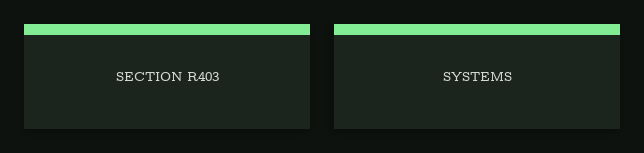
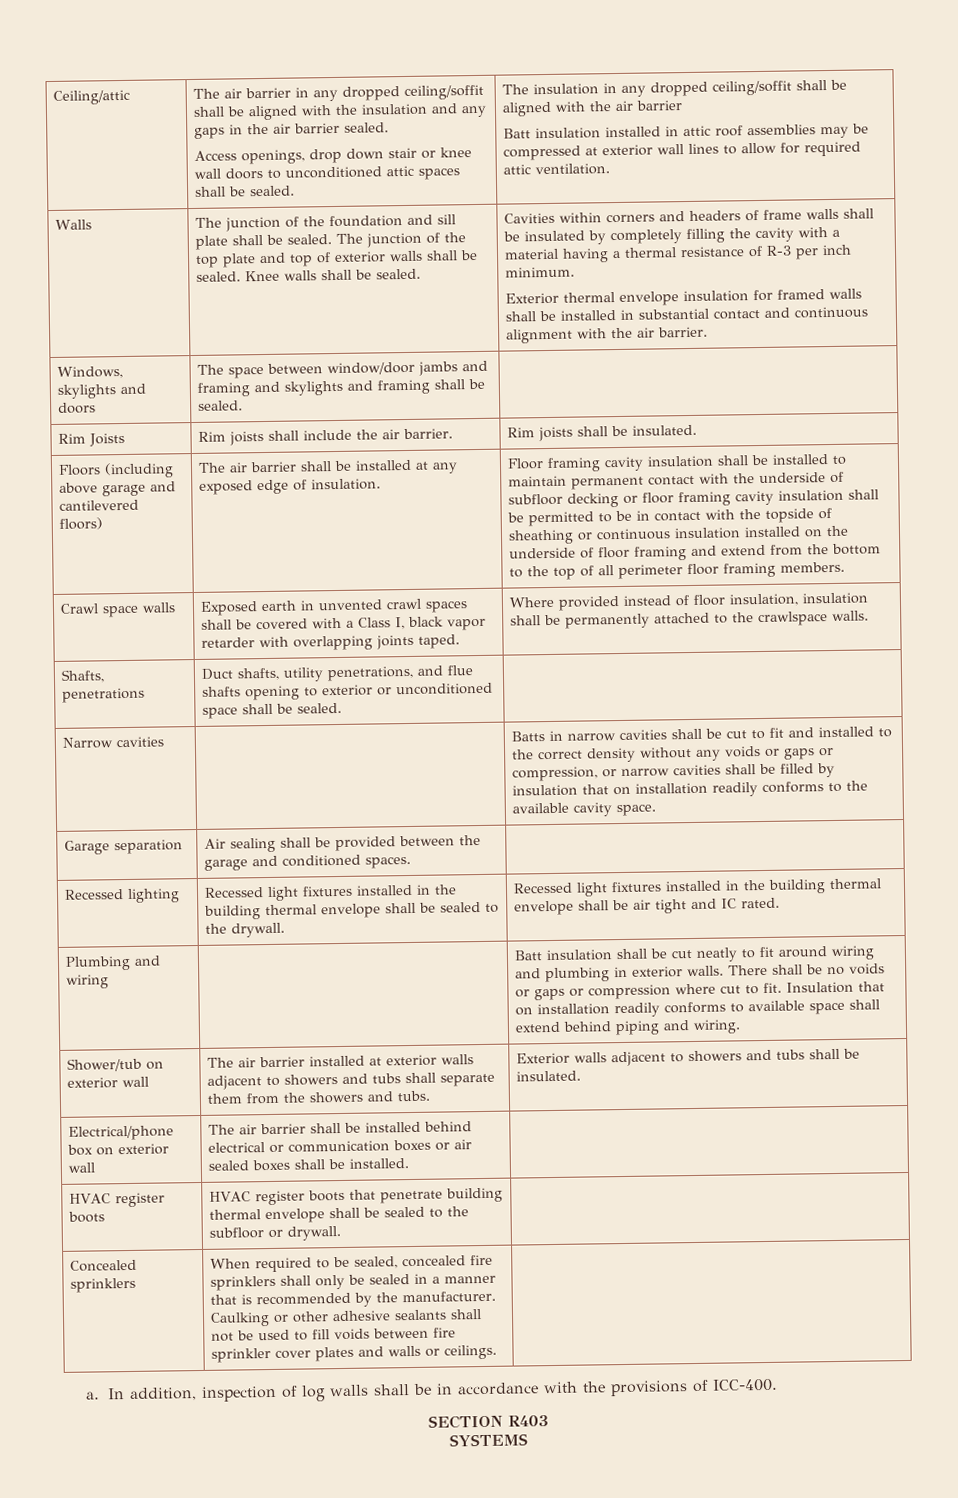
(115, 76) none -> [53,89,131,105] [193,84,485,102] [193,103,488,121] [194,122,390,139] [194,147,473,165] [194,165,461,180] [195,185,296,197] [502,79,848,97] [502,100,683,117] [503,123,870,140] [503,141,862,161] [503,163,611,176] [55,219,93,230] [195,214,457,232] [195,232,467,250] [196,249,479,268] [196,268,422,282] [504,208,875,224] [503,227,841,245] [504,244,853,263] [505,266,576,278] [505,288,863,306] [505,306,869,322] [506,326,709,344] [57,365,124,379] [57,383,147,399] [58,402,97,414] [197,360,489,379] [197,378,486,397] [198,400,244,411] [58,432,126,447] [198,428,454,446] [507,424,698,442] [58,462,175,479] [59,481,177,497] [59,499,140,511] [59,517,104,530] [198,459,459,474] [199,478,382,495] [507,454,848,472] [508,471,845,490] [508,489,880,508] [507,507,833,527] [508,525,850,545] [509,543,882,561] [509,561,846,580] [60,602,177,618] [200,598,469,616] [201,616,487,631] [201,634,461,651] [509,592,869,611] [510,610,870,629] [61,669,106,683] [62,687,146,703] [201,665,474,682] [202,682,494,701] [202,702,343,719] [62,736,165,749] [511,726,893,742] [512,746,835,763] [512,762,836,782] [512,780,869,797] [512,802,657,817] [64,839,184,855] [204,834,482,853] [204,854,412,871] [64,888,181,903] [204,884,458,901] [204,901,500,920] [205,922,286,938] [513,878,883,897] [514,897,781,916] [65,955,162,971] [66,974,110,989] [514,945,876,962] [515,963,886,983] [515,981,886,1001] [515,999,881,1018] [515,1019,742,1036] [67,1057,165,1072] [67,1076,150,1089] [207,1054,475,1068] [207,1072,496,1090] [207,1090,431,1105] [516,1048,861,1067] [516,1070,582,1082] [68,1125,175,1141] [67,1143,170,1156] [68,1162,96,1173] [208,1121,473,1135] [208,1139,473,1153] [208,1158,410,1172] [69,1192,166,1208] [68,1211,106,1223] [209,1187,504,1206] [209,1206,470,1224] [209,1225,342,1241] [70,1259,138,1272] [70,1277,137,1293] [210,1254,494,1273] [210,1273,497,1291] [210,1290,497,1307] [210,1309,483,1327] [211,1327,457,1342] [211,1344,498,1363] [85,1378,778,1402] Ceiling/attic | The air barrier in any dropped ceiling/soffit shall be aligned with the insulation and any gaps in the air barrier sealed. // Access openings, drop down stair or knee wall doors to unconditioned attic spaces shall be sealed. | The insulation in any dropped ceiling/soffit shall be aligned with the air barrier // Batt insulation installed in attic roof assemblies may be compressed at exterior wall lines to allow for required attic ventilation. // Walls | The junction of the foundation and sill plate shall be sealed. The junction of the top plate and top of exterior walls shall be sealed. Knee walls shall be sealed. | Cavities within corners and headers of frame walls shall be insulated by completely filling the cavity with a material having a thermal resistance of R-3 per inch minimum. // Exterior thermal envelope insulation for framed walls shall be installed in substantial contact and continuous alignment with the air barrier. // Windows, skylights and doors | The space between window/door jambs and framing and skylights and framing shall be sealed. | // Rim Joists | Rim joists shall include the air barrier. | Rim joists shall be insulated. // Floors (including above garage and cantilevered floors) | The air barrier shall be installed at any exposed edge of insulation. | Floor framing cavity insulation shall be installed to maintain permanent contact with the underside of subfloor decking or floor framing cavity insulation shall be permitted to be in contact with the topside of sheathing or continuous insulation installed on the underside of floor framing and extend from the bottom to the top of all perimeter floor framing members. // Crawl space walls | Exposed earth in unvented crawl spaces shall be covered with a Class I, black vapor retarder with overlapping joints taped. | Where provided instead of floor insulation, insulation shall be permanently attached to the crawlspace walls. // Shafts, penetrations | Duct shafts, utility penetrations, and flue shafts opening to exterior or unconditioned space shall be sealed. | // Narrow cavities | | Batts in narrow cavities shall be cut to fit and installed to the correct density without any voids or gaps or compression, or narrow cavities shall be filled by insulation that on installation readily conforms to the available cavity space. // Garage separation | Air sealing shall be provided between the garage and conditioned spaces. | // Recessed lighting | Recessed light fixtures installed in the building thermal envelope shall be sealed to the drywall. | Recessed light fixtures installed in the building thermal envelope shall be air tight and IC rated. // Plumbing and wiring | | Batt insulation shall be cut neatly to fit around wiring and plumbing in exterior walls. There shall be no voids or gaps or compression where cut to fit. Insulation that on installation readily conforms to available space shall extend behind piping and wiring. // Shower/tub on exterior wall | The air barrier installed at exterior walls adjacent to showers and tubs shall separate them from the showers and tubs. | Exterior walls adjacent to showers and tubs shall be insulated. // Electrical/phone box on exterior wall | The air barrier shall be installed behind electrical or communication boxes or air sealed boxes shall be installed. | // HVAC register boots | HVAC register boots that penetrate building thermal envelope shall be sealed to the subfloor or drywall. | // Concealed sprinklers | When required to be sealed, concealed fire sprinklers shall only be sealed in a manner that is recommended by the manufacturer. Caulking or other adhesive sealants shall not be used to fill voids between fire sprinkler cover plates and walls or ceilings. | // a. In addition, inspection of log walls shall be in accordance with the provisions of ICC-400. //

